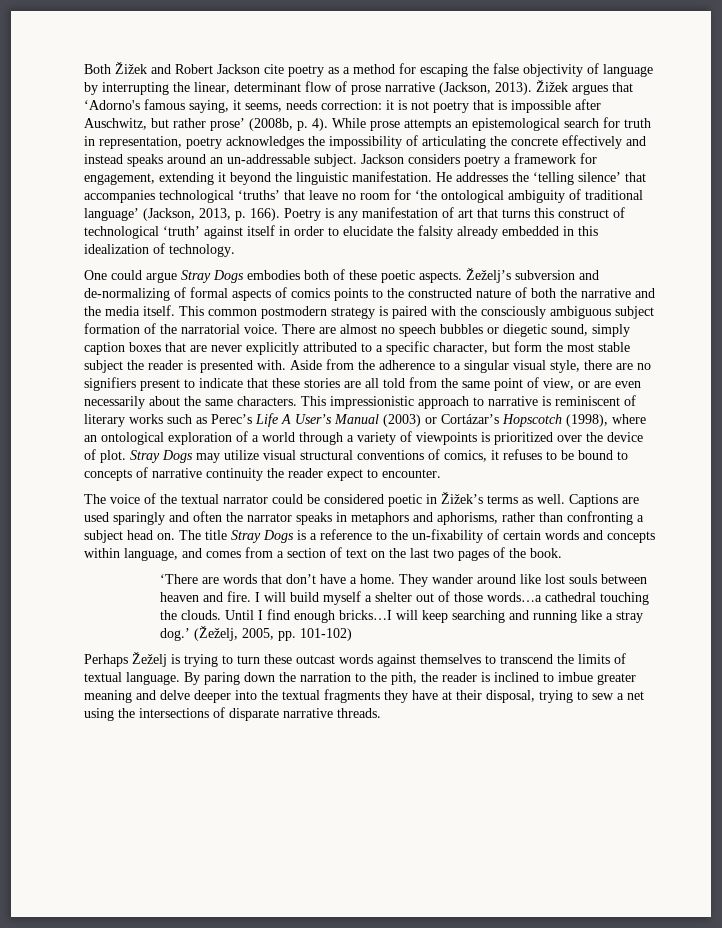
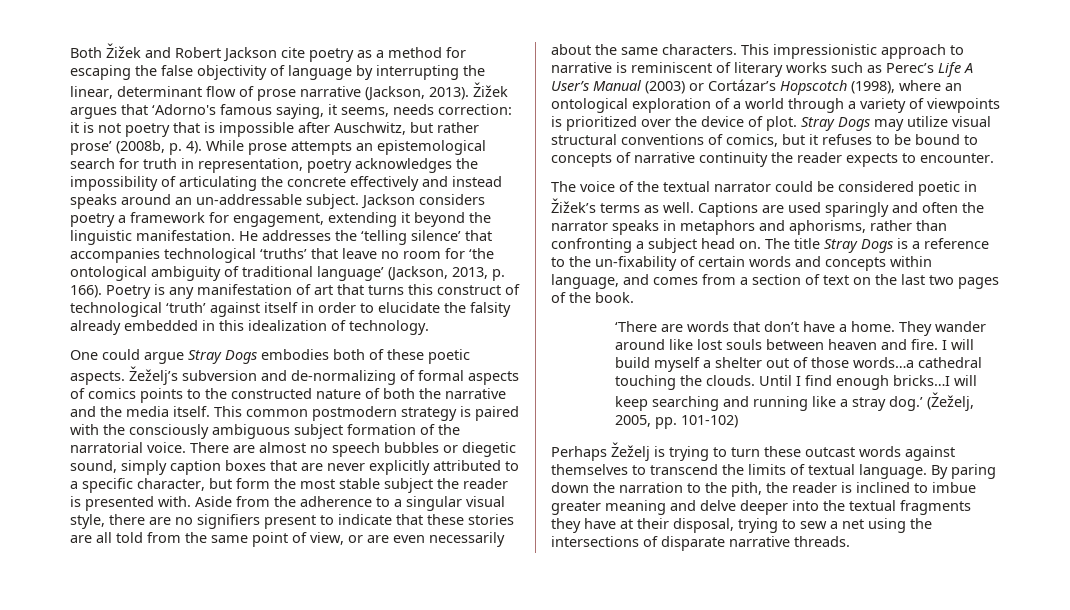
(487, 456) none -> [782,134,805,145] but
[327,469,363,481] expect -> [846,153,898,167] expects

